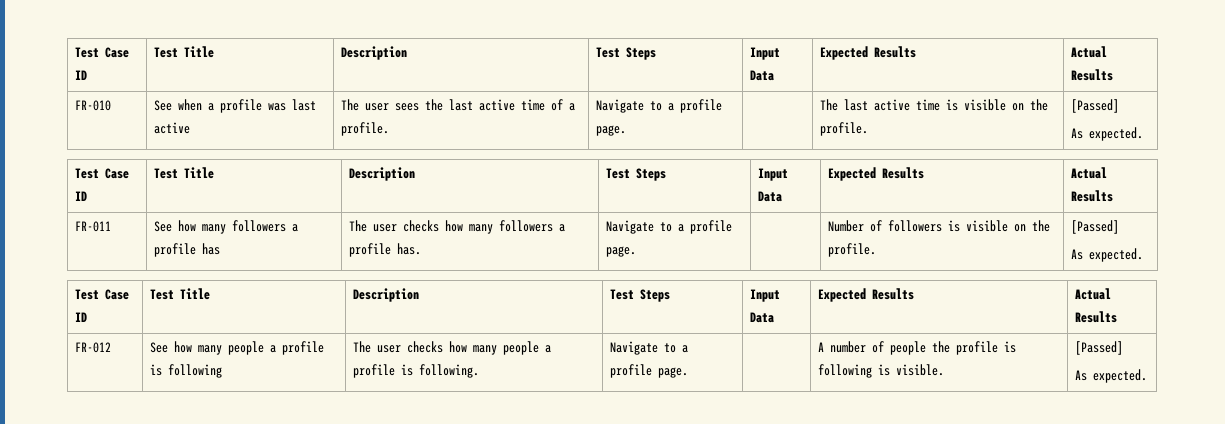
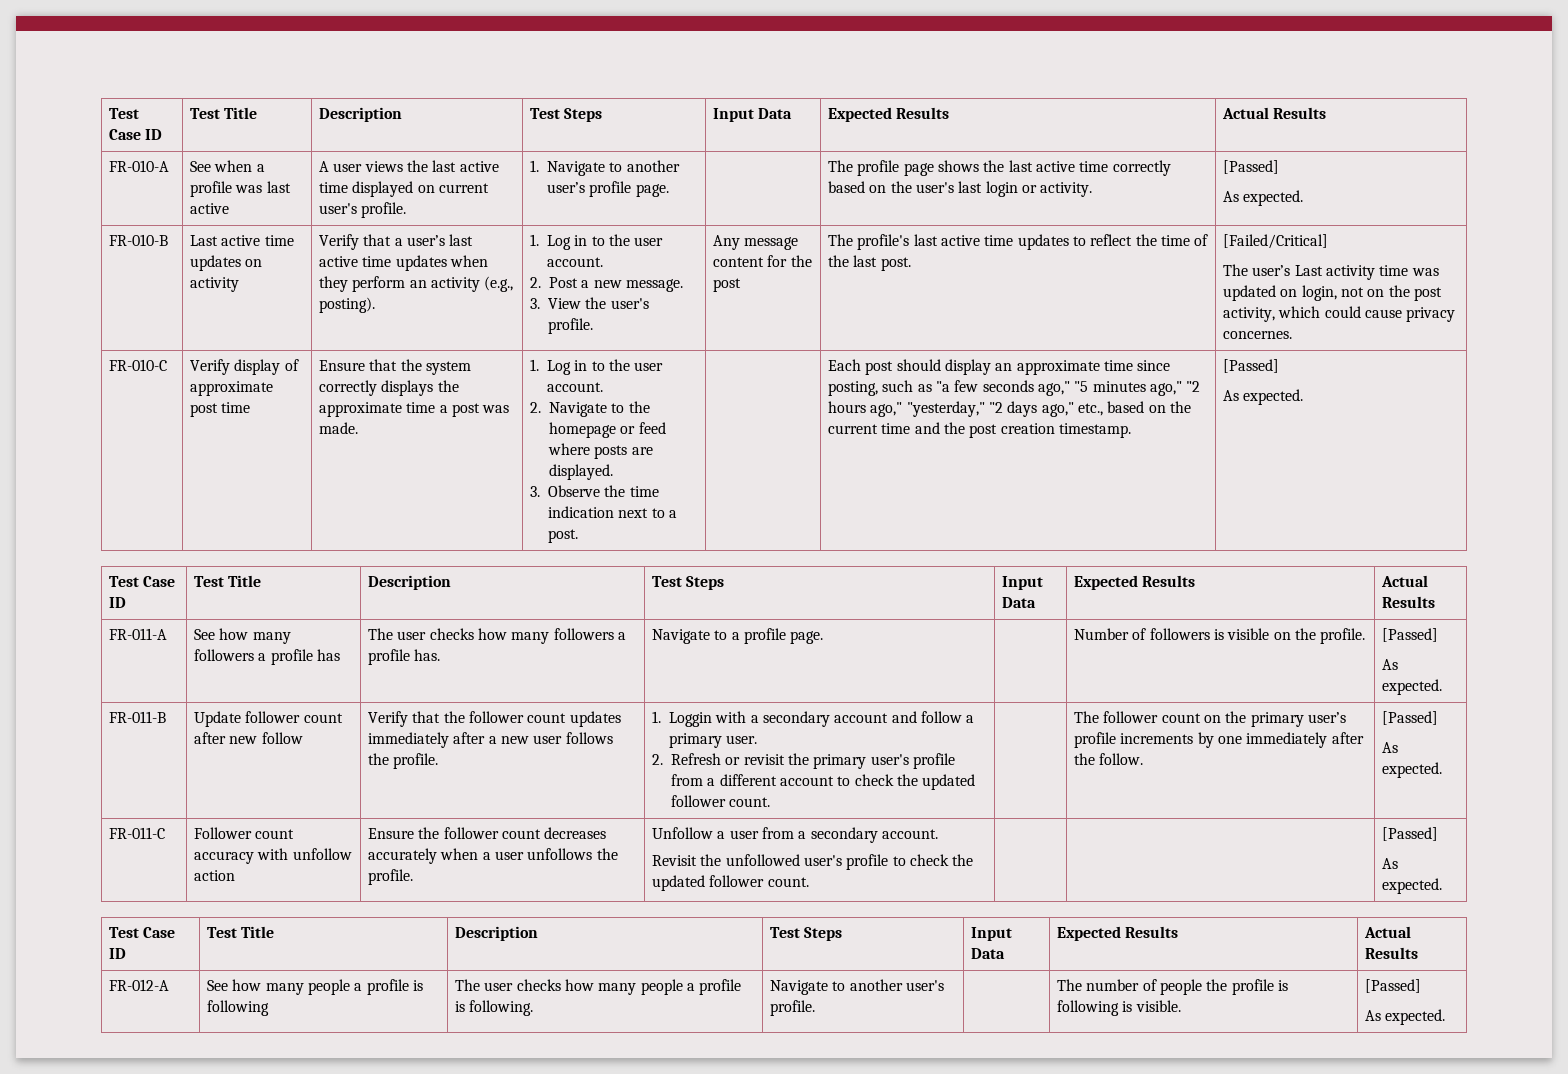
[74,100,111,111] FR-010 -> [109,160,170,172] FR-010-A
[340,99,575,111] [340,122,389,136] [595,99,674,113] The user sees the last active time of a profile. | Navigate to a -> [319,160,499,172] [319,181,490,197] [319,202,407,218] [530,160,680,176] [547,182,586,193] A user views the last active time displayed on current user's profile. | 1. Navigate to another user’s
[843,99,1048,111] [819,122,868,136] last active time is visible on the profile. -> [857,160,1171,176] [828,181,1093,197] [1223,160,1280,174] [1223,190,1304,206] [109,234,169,246] [190,235,294,246] [190,255,263,271] [190,277,240,292] [319,234,474,250] [319,255,489,271] [319,276,514,292] [319,297,376,313] [530,234,664,250] [547,257,604,267] [530,277,684,292] [530,297,649,309] [548,318,594,334] [713,235,799,250] [713,255,812,267] [713,278,742,292] [828,234,1209,250] [828,255,911,271] [1223,234,1329,249] [1223,264,1439,280] [1223,285,1443,301] [1223,306,1456,322] [1223,331,1293,339] [109,359,168,371] [190,359,299,375] [190,381,274,396] [190,402,251,417] [319,359,472,375] [319,380,459,396] [319,402,510,417] [319,422,359,434] [530,359,664,375] [547,382,604,392] [530,401,650,417] [549,422,666,438] [548,443,653,459] [549,464,614,480] [530,485,659,497] [548,506,678,518] [548,529,579,543] [828,359,1171,375] [828,380,1201,396] [828,401,1191,417] [828,422,1132,438] profile page shows the last active time correctly based on the user's last login or activity. | [Passed] // As expected. // FR-010-B | Last active time updates on activity | Verify that a user’s last active time updates when they perform an activity (e.g., posting). | 1. Log in to the user account. // 2. Post a new message. // 3. View the user's profile. | Any message content for the post | The profile's last active time updates to reflect the time of the last post. | [Failed/Critical] // The user’s Last activity time was updated on login, not on the post activity, which could cause privacy concernes. // FR-010-C | Verify display of approximate post time | Ensure that the system correctly displays the approximate time a post was made. | 1. Log in to the user account. // 2. Navigate to the homepage or feed where posts are displayed. // 3. Observe the time indication next to a post. | | Each post should display an approximate time since posting, such as "a few seconds ago," "5 minutes ago," "2 hours ago," "yesterday," "2 days ago," etc., based on the current time and the post creation timestamp.
[74,221,111,232] FR-011 -> [109,628,168,640] FR-011-A
(1143, 255) none -> [109,711,167,723] [194,711,343,727] [194,732,303,744] [368,711,621,727] [368,732,613,748] [368,753,439,769] [652,711,975,727] [669,733,758,748] [652,753,956,769] [671,774,976,790] [671,795,771,807] [1074,711,1347,727] [1074,732,1364,748] [1074,753,1144,765] [1382,711,1439,725] [1382,742,1399,753] [1382,762,1443,778] [109,827,166,839] [194,827,295,839] [194,848,352,864] [194,870,236,881] [368,827,607,839] [368,848,618,864] [368,869,414,885] [652,827,939,843] [652,854,974,870] [652,875,809,891] [1382,827,1439,841] [1382,858,1399,869] [1382,878,1443,894] // FR-011-B | Update follower count after new follow | Verify that the follower count updates immediately after a new user follows the profile. | 1. Loggin with a secondary account and follow a primary user. // 2. Refresh or revisit the primary user's profile from a different account to check the updated follower count. | | The follower count on the primary user’s profile increments by one immediately after the follow. | [Passed] // As expected. // FR-011-C | Follower count accuracy with unfollow action | Ensure the follower count decreases accurately when a user unfollows the profile. | Unfollow a user from a secondary account. // Revisit the unfollowed user's profile to check the updated follower count. | | | [Passed] // As expected.
[74,342,111,353] FR-012 -> [109,979,170,991] FR-012-A
[681,345,688,353] [609,364,688,378] [817,342,824,352] a profile page. | | A -> [849,979,945,991] [770,1000,816,1016] [1057,979,1083,991] another user's profile. | | The

